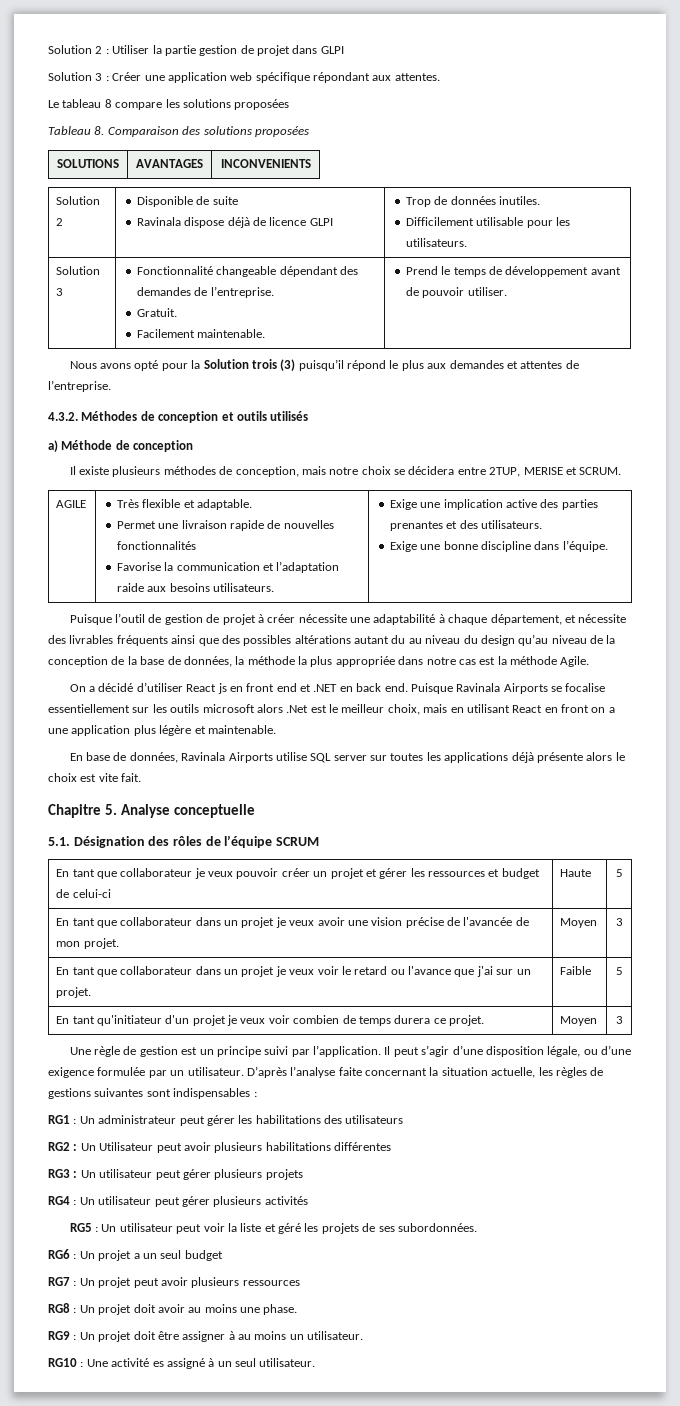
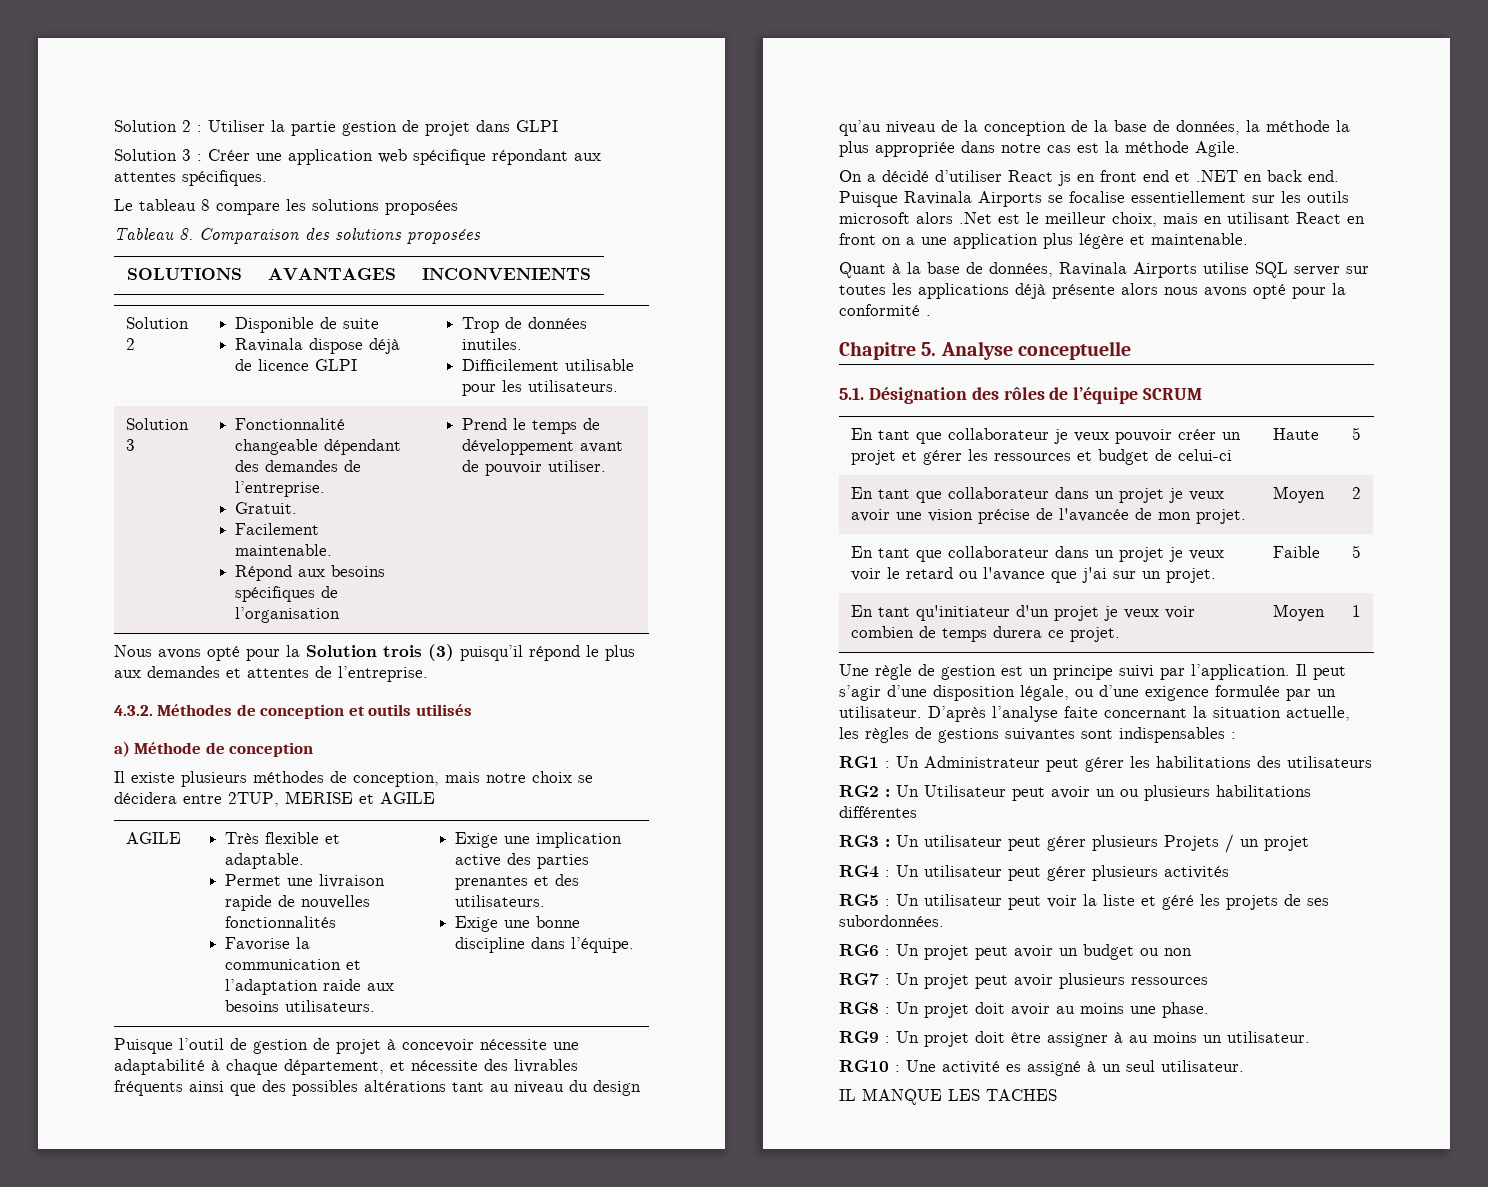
[394,73,440,81] attentes. -> [114,170,267,186] attentes spécifiques.
(266, 333) none -> [234,565,385,581] [234,586,338,602] [234,607,340,623] // Répond aux besoins spécifiques de l’organisation
[579,467,622,475] SCRUM. -> [380,792,435,804] AGILE
[267,614,296,623] créer -> [402,1039,474,1052] concevoir
[354,635,406,644] autant du -> [452,1082,484,1092] tant
[69,753,83,761] En -> [839,262,921,278] Quant à la
[615,752,625,761] [48,773,142,782] le choix est vite fait. -> [1164,283,1346,299] [839,304,931,316] nous avons opté pour la conformité .
[615,918,623,926] 3 -> [1351,487,1361,499] 2
[615,1016,623,1024] 3 -> [1351,605,1361,617] 1
[98,1115,177,1124] administrateur -> [924,756,1040,768] Administrateur
(211, 1146) none -> [1096,789,1139,797] un ou
[265,1169,303,1180] projets -> [1164,834,1309,853] Projets / un projet
[133,1250,223,1261] a un seul budget -> [975,944,1192,960] peut avoir un budget ou non
(316, 1362) none -> [839,1088,1057,1105] // IL MANQUE LES TACHES

